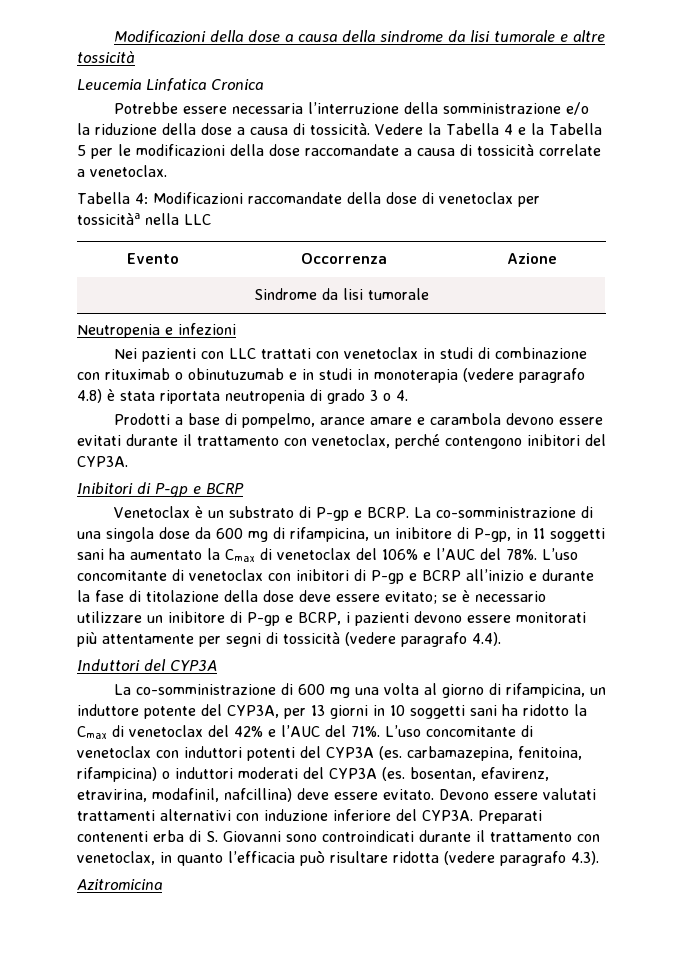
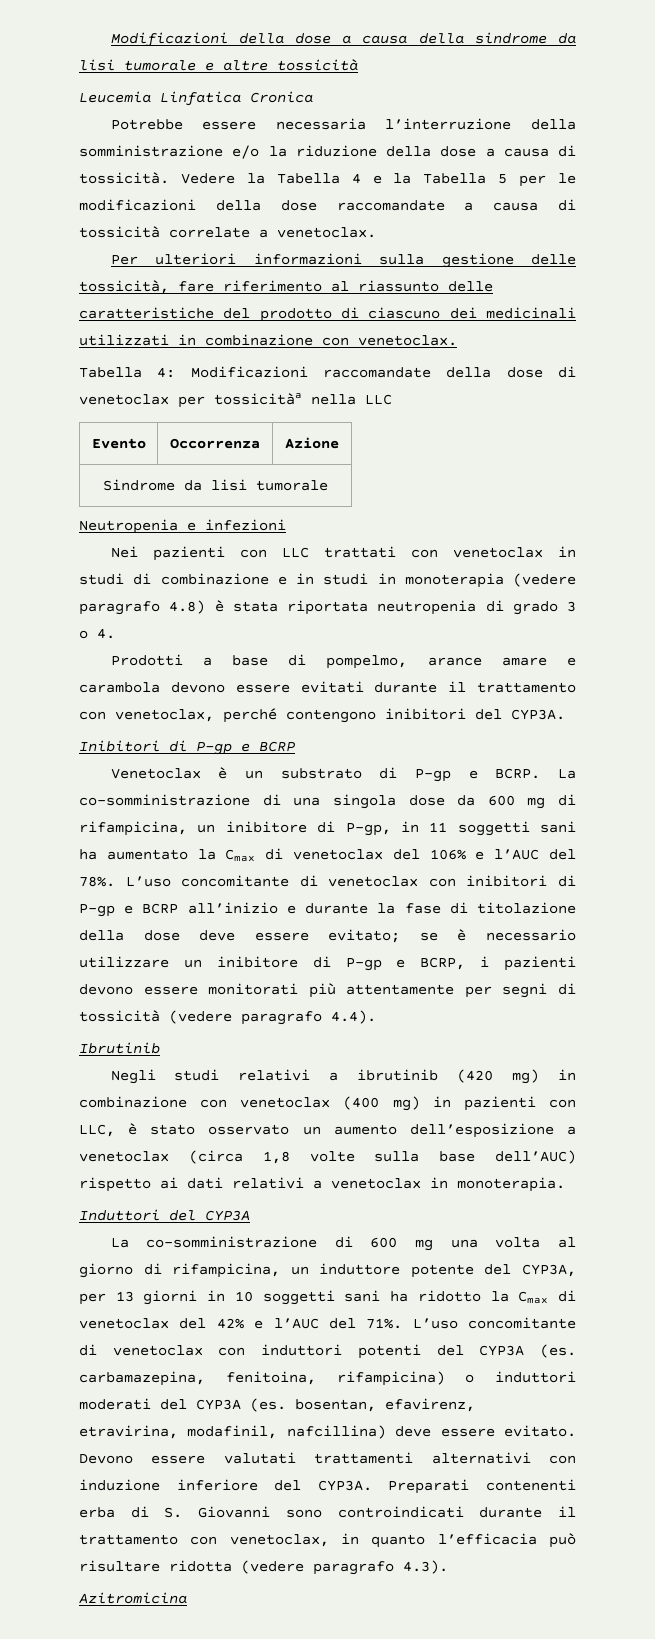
(167, 171) none -> [110,253,576,268] [79,280,493,294] [79,307,576,322] [79,334,457,346] // Per ulteriori informazioni sulla gestione delle tossicità, fare riferimento al riassunto delle caratteristiche del prodotto di ciascuno dei medicinali utilizzati in combinazione con venetoclax.
[77,368,284,380] con rituximab o obinutuzumab -> (269, 579) none
(501, 639) none -> [79,1042,160,1054] [110,1069,576,1084] [79,1096,577,1111] [79,1123,576,1138] [79,1150,576,1164] [79,1177,565,1192] // Ibrutinib // Negli studi relativi a ibrutinib (420 mg) in combinazione con venetoclax (400 mg) in pazienti con LLC, è stato osservato un aumento dell’esposizione a venetoclax (circa 1,8 volte sulla base dell’AUC) rispetto ai dati relativi a venetoclax in monoterapia.

